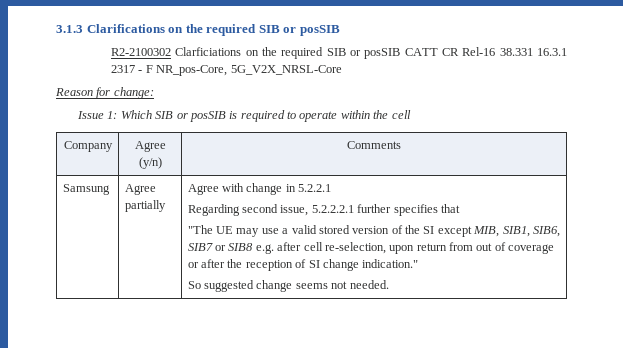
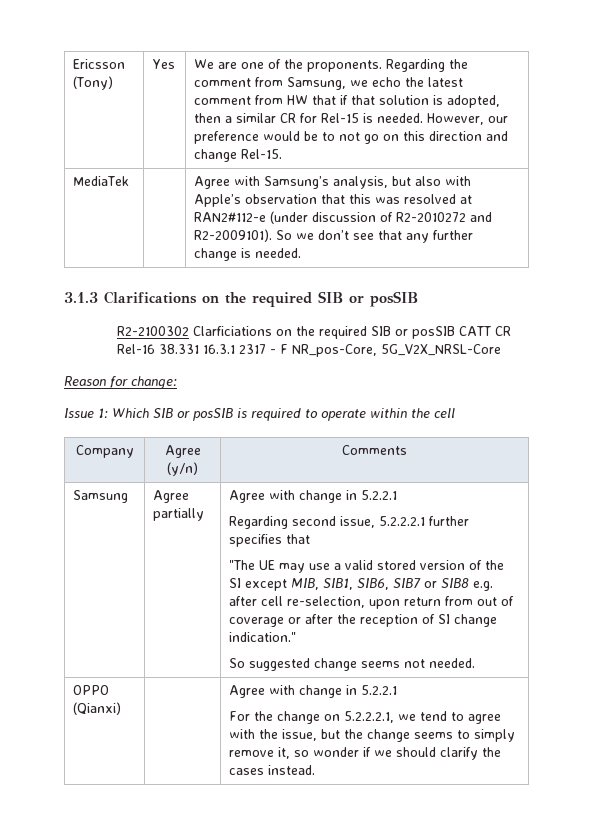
(56, 29) none -> [73,59,126,69] [73,76,114,90] [152,59,176,69] [194,59,469,72] [194,77,464,90] [194,95,501,108] [194,113,509,125] [194,131,509,144] [194,149,283,162] [73,176,130,186] [194,176,472,189] [194,194,473,207] [194,211,493,224] [194,229,474,243] [194,248,302,261] Ericsson (Tony) | Yes | We are one of the proponents. Regarding the comment from Samsung, we echo the latest comment from HW that if that solution is adopted, then a similar CR for Rel-15 is needed. However, our preference would be to not go on this direction and change Rel-15. // MediaTek | | Agree with Samsung’s analysis, but also with Apple’s observation that this was resolved at RAN2#112-e (under discussion of R2-2010272 and R2-2009101). So we don’t see that any further change is needed. //
(389, 284) none -> [73,685,110,695] [73,702,122,715] [229,685,398,698] [229,711,502,724] [229,729,516,742] [229,747,502,760] [229,765,316,775] // OPPO (Qianxi) | | Agree with change in 5.2.2.1 // For the change on 5.2.2.2.1, we tend to agree with the issue, but the change seems to simply remove it, so wonder if we should clarify the cases instead.

